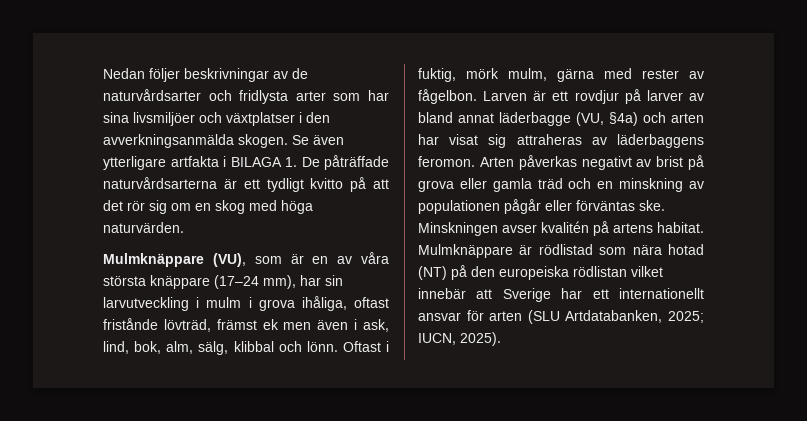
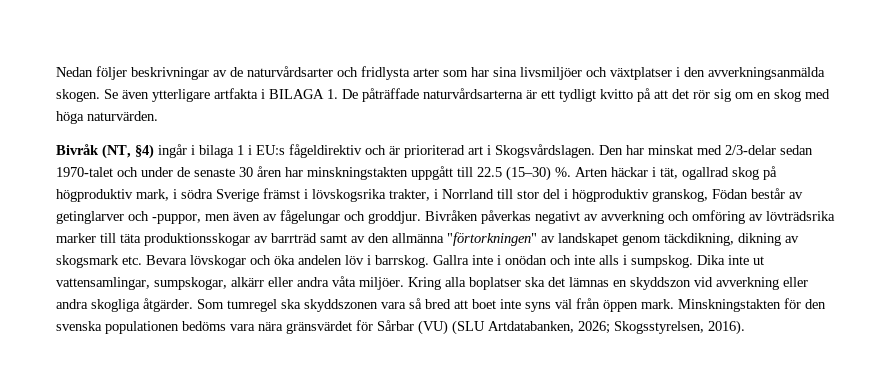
[103,252,389,267] [103,275,343,289] [103,296,389,311] [103,318,389,332] [103,341,389,355] [418,68,704,82] [418,89,704,104] [418,112,704,126] [418,134,704,148] [418,155,704,170] [418,178,704,192] [418,199,665,214] [418,221,704,236] [418,244,704,258] [418,265,663,280] [418,288,704,302] [418,310,704,324] [418,332,501,346] Mulmknäppare (VU), som är en av våra största knäppare (17–24 mm), har sin larvutveckling i mulm i grova ihåliga, oftast fristånde lövträd, främst ek men även i ask, lind, bok, alm, sälg, klibbal och lönn. Oftast i fuktig, mörk mulm, gärna med rester av fågelbon. Larven är ett rovdjur på larver av bland annat läderbagge (VU, §4a) och arten har visat sig attraheras av läderbaggens feromon. Arten påverkas negativt av brist på grova eller gamla träd och en minskning av populationen pågår eller förväntas ske. Minskningen avser kvalitén på artens habitat. Mulmknäppare är rödlistad som nära hotad (NT) på den europeiska rödlistan vilket innebär att Sverige har ett internationellt ansvar för arten (SLU Artdatabanken, 2025; IUCN, 2025). -> [56,144,813,159] [56,166,777,181] [56,188,803,202] [56,210,835,224] [56,232,799,246] [56,255,764,268] [56,276,808,290] [56,298,826,312] [56,320,745,335] Bivråk (NT, §4) ingår i bilaga 1 i EU:s fågeldirektiv och är prioriterad art i Skogsvårdslagen. Den har minskat med 2/3-delar sedan 1970-talet och under de senaste 30 åren har minskningstakten uppgått till 22.5 (15–30) %. Arten häckar i tät, ogallrad skog på högproduktiv mark, i södra Sverige främst i lövskogsrika trakter, i Norrland till stor del i högproduktiv granskog, Födan består av getinglarver och -puppor, men även av fågelungar och groddjur. Bivråken påverkas negativt av avverkning och omföring av lövträdsrika marker till täta produktionsskogar av barrträd samt av den allmänna "förtorkningen" av landskapet genom täckdikning, dikning av skogsmark etc. Bevara lövskogar och öka andelen löv i barrskog. Gallra inte i onödan och inte alls i sumpskog. Dika inte ut vattensamlingar, sumpskogar, alkärr eller andra våta miljöer. Kring alla boplatser ska det lämnas en skyddszon vid avverkning eller andra skogliga åtgärder. Som tumregel ska skyddszonen vara så bred att boet inte syns väl från öppen mark. Minskningstakten för den svenska populationen bedöms vara nära gränsvärdet för Sårbar (VU) (SLU Artdatabanken, 2026; Skogsstyrelsen, 2016).

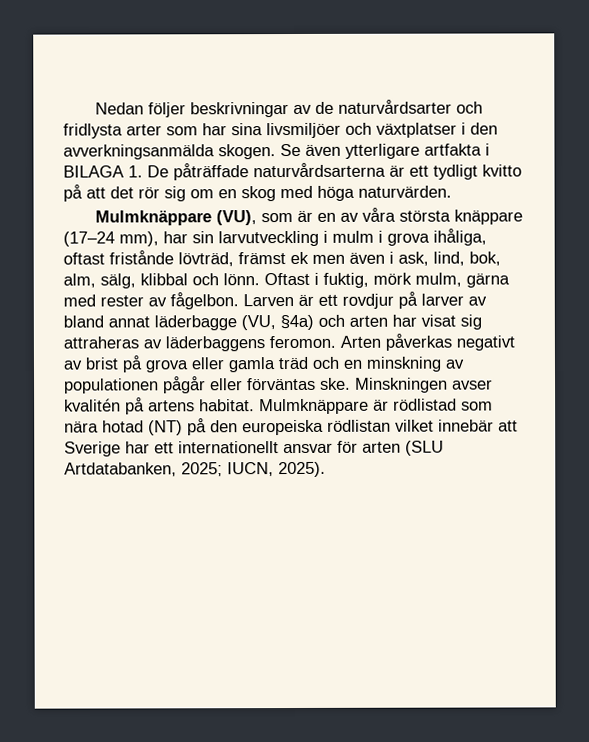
[56,144,813,159] [56,166,777,181] [56,188,803,202] [56,210,835,224] [56,232,799,246] [56,255,764,268] [56,276,808,290] [56,298,826,312] [56,320,745,335] Bivråk (NT, §4) ingår i bilaga 1 i EU:s fågeldirektiv och är prioriterad art i Skogsvårdslagen. Den har minskat med 2/3-delar sedan 1970-talet och under de senaste 30 åren har minskningstakten uppgått till 22.5 (15–30) %. Arten häckar i tät, ogallrad skog på högproduktiv mark, i södra Sverige främst i lövskogsrika trakter, i Norrland till stor del i högproduktiv granskog, Födan består av getinglarver och -puppor, men även av fågelungar och groddjur. Bivråken påverkas negativt av avverkning och omföring av lövträdsrika marker till täta produktionsskogar av barrträd samt av den allmänna "förtorkningen" av landskapet genom täckdikning, dikning av skogsmark etc. Bevara lövskogar och öka andelen löv i barrskog. Gallra inte i onödan och inte alls i sumpskog. Dika inte ut vattensamlingar, sumpskogar, alkärr eller andra våta miljöer. Kring alla boplatser ska det lämnas en skyddszon vid avverkning eller andra skogliga åtgärder. Som tumregel ska skyddszonen vara så bred att boet inte syns väl från öppen mark. Minskningstakten för den svenska populationen bedöms vara nära gränsvärdet för Sårbar (VU) (SLU Artdatabanken, 2026; Skogsstyrelsen, 2016). -> [94,207,523,226] [63,228,487,247] [63,250,501,267] [63,272,510,289] [63,291,487,310] [63,314,482,331] [63,333,515,352] [63,355,464,373] [64,376,493,394] [64,397,493,415] [64,418,518,436] [64,440,444,457] [64,461,326,478] Mulmknäppare (VU), som är en av våra största knäppare (17–24 mm), har sin larvutveckling i mulm i grova ihåliga, oftast fristånde lövträd, främst ek men även i ask, lind, bok, alm, sälg, klibbal och lönn. Oftast i fuktig, mörk mulm, gärna med rester av fågelbon. Larven är ett rovdjur på larver av bland annat läderbagge (VU, §4a) och arten har visat sig attraheras av läderbaggens feromon. Arten påverkas negativt av brist på grova eller gamla träd och en minskning av populationen pågår eller förväntas ske. Minskningen avser kvalitén på artens habitat. Mulmknäppare är rödlistad som nära hotad (NT) på den europeiska rödlistan vilket innebär att Sverige har ett internationellt ansvar för arten (SLU Artdatabanken, 2025; IUCN, 2025).

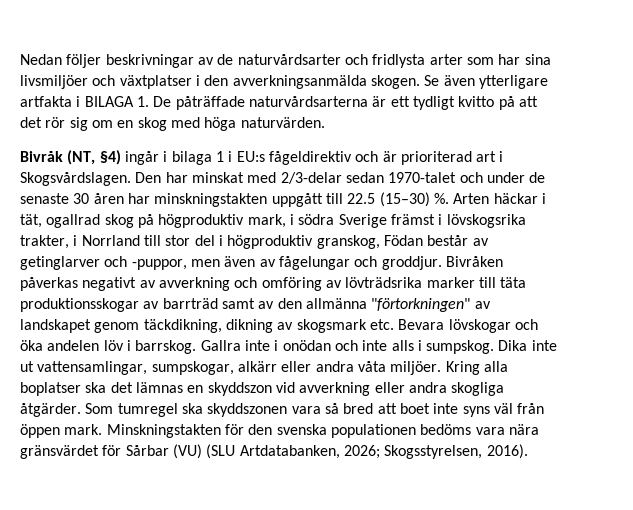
[94,207,523,226] [63,228,487,247] [63,250,501,267] [63,272,510,289] [63,291,487,310] [63,314,482,331] [63,333,515,352] [63,355,464,373] [64,376,493,394] [64,397,493,415] [64,418,518,436] [64,440,444,457] [64,461,326,478] Mulmknäppare (VU), som är en av våra största knäppare (17–24 mm), har sin larvutveckling i mulm i grova ihåliga, oftast fristånde lövträd, främst ek men även i ask, lind, bok, alm, sälg, klibbal och lönn. Oftast i fuktig, mörk mulm, gärna med rester av fågelbon. Larven är ett rovdjur på larver av bland annat läderbagge (VU, §4a) och arten har visat sig attraheras av läderbaggens feromon. Arten påverkas negativt av brist på grova eller gamla träd och en minskning av populationen pågår eller förväntas ske. Minskningen avser kvalitén på artens habitat. Mulmknäppare är rödlistad som nära hotad (NT) på den europeiska rödlistan vilket innebär att Sverige har ett internationellt ansvar för arten (SLU Artdatabanken, 2025; IUCN, 2025). -> [20,150,504,165] [20,172,546,186] [20,192,546,207] [20,214,526,228] [20,235,489,249] [20,256,503,270] [20,277,527,291] [20,298,491,312] [20,319,538,333] [20,340,557,354] [20,361,508,375] [20,382,505,396] [20,403,545,417] [20,424,539,438] [20,444,528,459] Bivråk (NT, §4) ingår i bilaga 1 i EU:s fågeldirektiv och är prioriterad art i Skogsvårdslagen. Den har minskat med 2/3-delar sedan 1970-talet och under de senaste 30 åren har minskningstakten uppgått till 22.5 (15–30) %. Arten häckar i tät, ogallrad skog på högproduktiv mark, i södra Sverige främst i lövskogsrika trakter, i Norrland till stor del i högproduktiv granskog, Födan består av getinglarver och -puppor, men även av fågelungar och groddjur. Bivråken påverkas negativt av avverkning och omföring av lövträdsrika marker till täta produktionsskogar av barrträd samt av den allmänna "förtorkningen" av landskapet genom täckdikning, dikning av skogsmark etc. Bevara lövskogar och öka andelen löv i barrskog. Gallra inte i onödan och inte alls i sumpskog. Dika inte ut vattensamlingar, sumpskogar, alkärr eller andra våta miljöer. Kring alla boplatser ska det lämnas en skyddszon vid avverkning eller andra skogliga åtgärder. Som tumregel ska skyddszonen vara så bred att boet inte syns väl från öppen mark. Minskningstakten för den svenska populationen bedöms vara nära gränsvärdet för Sårbar (VU) (SLU Artdatabanken, 2026; Skogsstyrelsen, 2016).

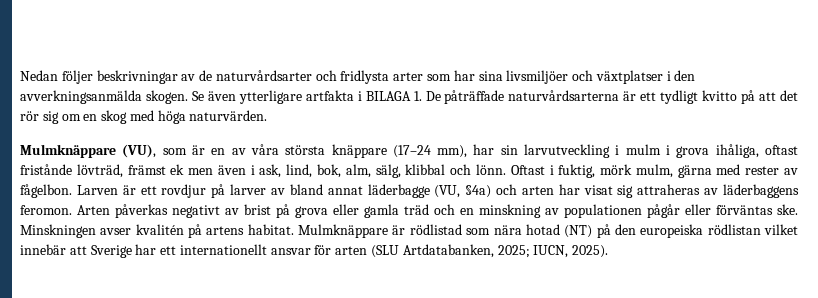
[20,150,504,165] [20,172,546,186] [20,192,546,207] [20,214,526,228] [20,235,489,249] [20,256,503,270] [20,277,527,291] [20,298,491,312] [20,319,538,333] [20,340,557,354] [20,361,508,375] [20,382,505,396] [20,403,545,417] [20,424,539,438] [20,444,528,459] Bivråk (NT, §4) ingår i bilaga 1 i EU:s fågeldirektiv och är prioriterad art i Skogsvårdslagen. Den har minskat med 2/3-delar sedan 1970-talet och under de senaste 30 åren har minskningstakten uppgått till 22.5 (15–30) %. Arten häckar i tät, ogallrad skog på högproduktiv mark, i södra Sverige främst i lövskogsrika trakter, i Norrland till stor del i högproduktiv granskog, Födan består av getinglarver och -puppor, men även av fågelungar och groddjur. Bivråken påverkas negativt av avverkning och omföring av lövträdsrika marker till täta produktionsskogar av barrträd samt av den allmänna "förtorkningen" av landskapet genom täckdikning, dikning av skogsmark etc. Bevara lövskogar och öka andelen löv i barrskog. Gallra inte i onödan och inte alls i sumpskog. Dika inte ut vattensamlingar, sumpskogar, alkärr eller andra våta miljöer. Kring alla boplatser ska det lämnas en skyddszon vid avverkning eller andra skogliga åtgärder. Som tumregel ska skyddszonen vara så bred att boet inte syns väl från öppen mark. Minskningstakten för den svenska populationen bedöms vara nära gränsvärdet för Sårbar (VU) (SLU Artdatabanken, 2026; Skogsstyrelsen, 2016). -> [20,144,798,158] [20,164,798,178] [20,184,800,198] [20,204,798,218] [20,224,799,238] [20,244,609,258] Mulmknäppare (VU), som är en av våra största knäppare (17–24 mm), har sin larvutveckling i mulm i grova ihåliga, oftast fristånde lövträd, främst ek men även i ask, lind, bok, alm, sälg, klibbal och lönn. Oftast i fuktig, mörk mulm, gärna med rester av fågelbon. Larven är ett rovdjur på larver av bland annat läderbagge (VU, §4a) och arten har visat sig attraheras av läderbaggens feromon. Arten påverkas negativt av brist på grova eller gamla träd och en minskning av populationen pågår eller förväntas ske. Minskningen avser kvalitén på artens habitat. Mulmknäppare är rödlistad som nära hotad (NT) på den europeiska rödlistan vilket innebär att Sverige har ett internationellt ansvar för arten (SLU Artdatabanken, 2025; IUCN, 2025).

